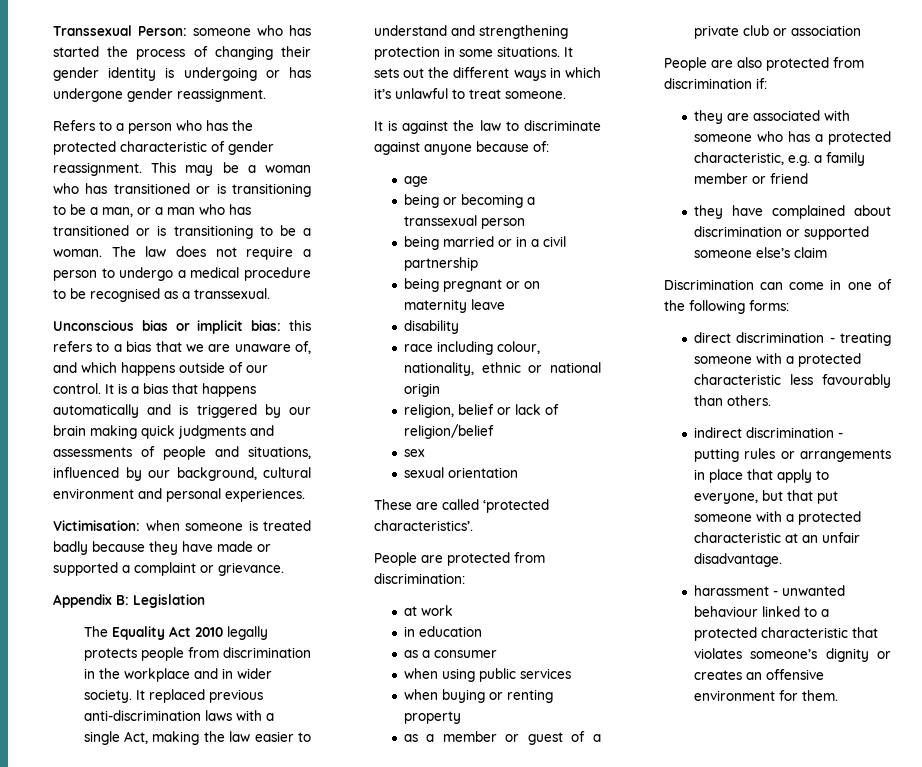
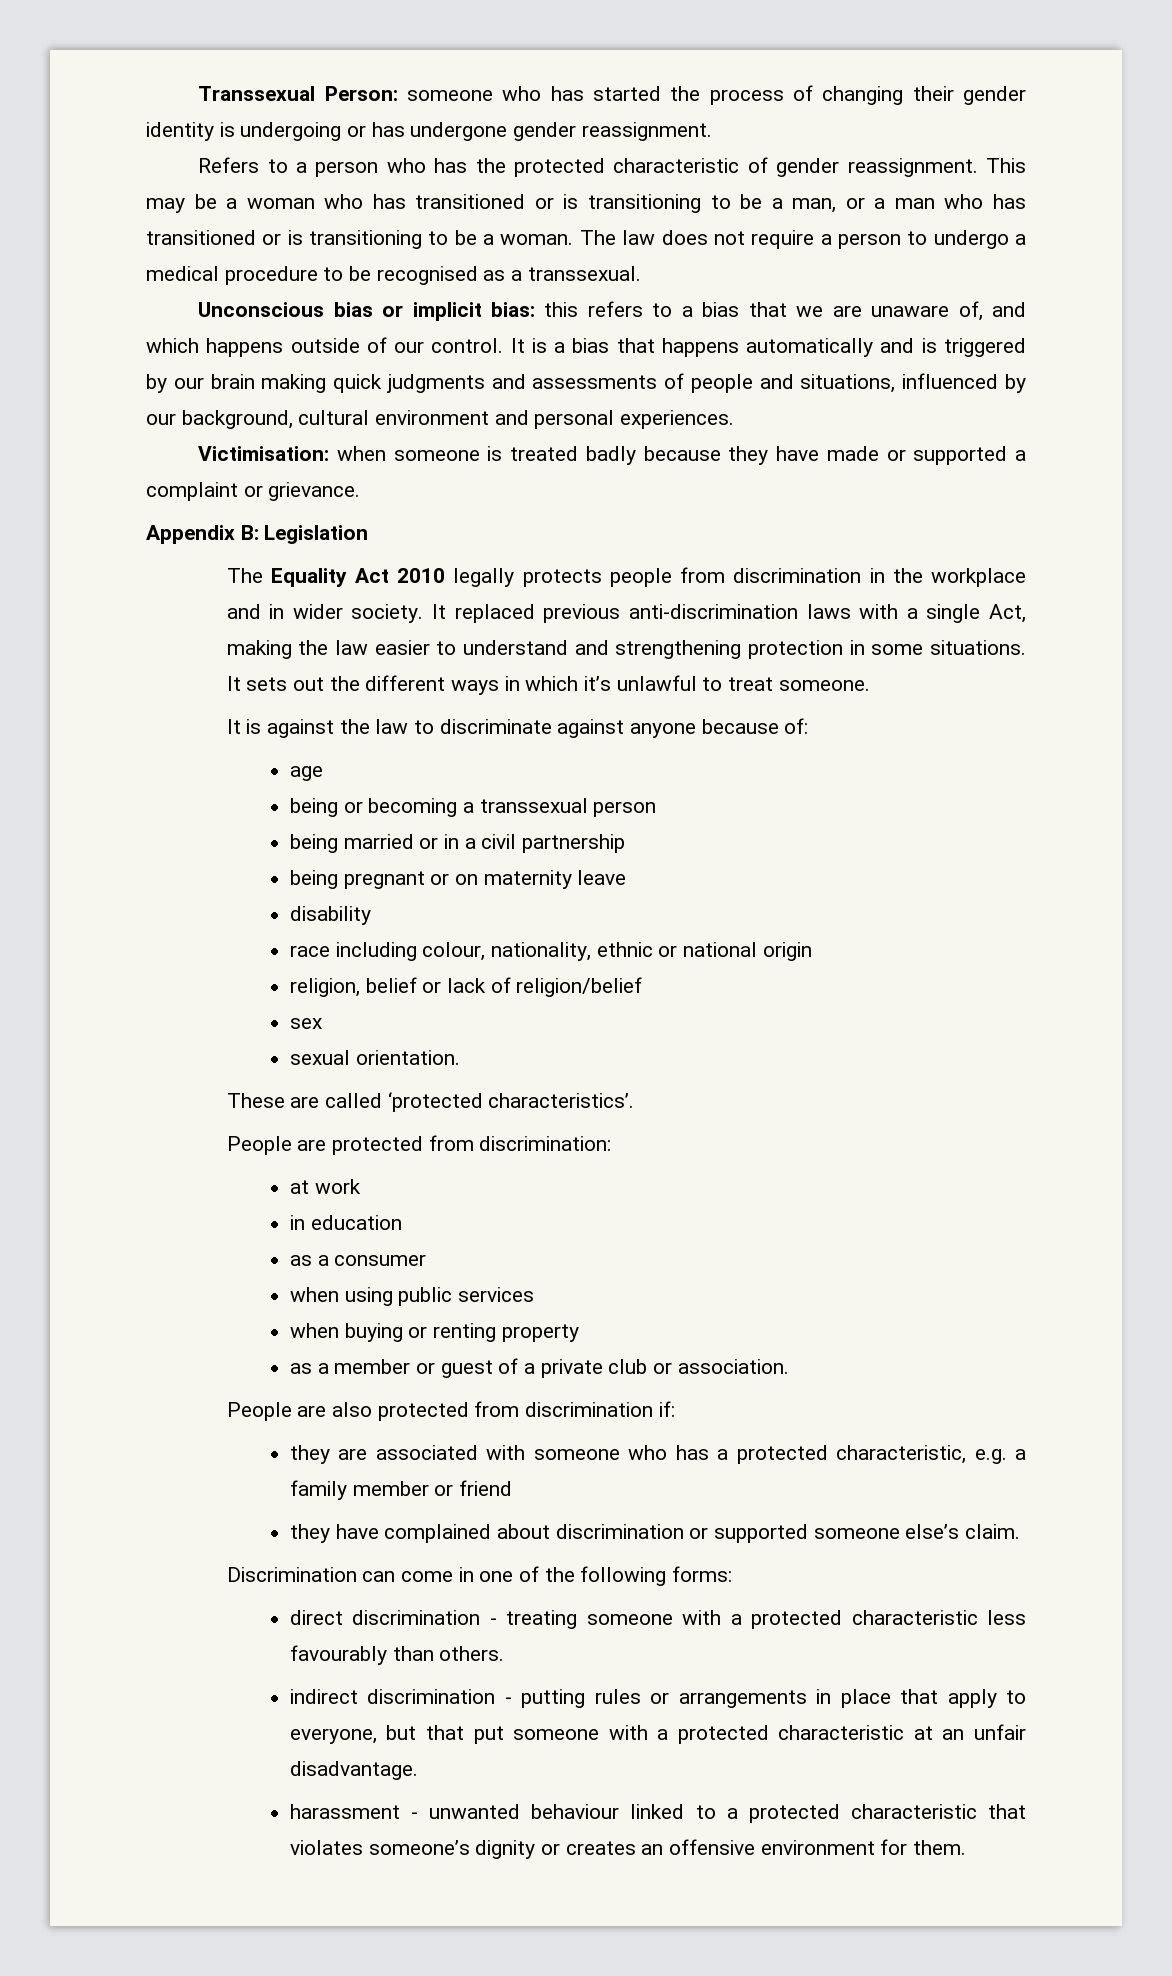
[447,467,518,478] orientation -> [355,1050,460,1065] orientation.
[790,25,861,36] association -> [677,1359,789,1374] association.
[793,247,827,258] claim -> [964,1524,1020,1539] claim.

